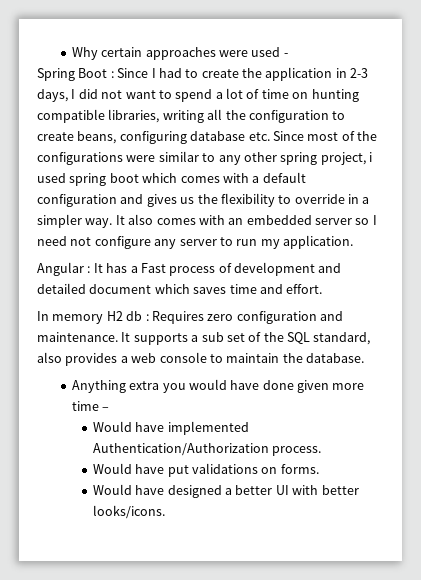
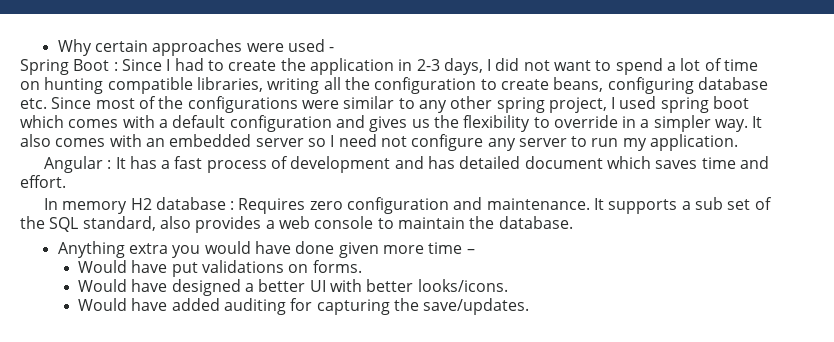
[369,152,372,162] i -> [611,97,616,109] I
[140,263,166,273] Fast -> [174,156,203,169] fast
(342, 268) none -> [428,156,456,169] has
[126,311,143,321] db -> [155,197,226,210] database
[92,421,249,435] [92,443,322,456] // Would have implemented Authentication/Authorization process. -> (475, 251) none
(165, 512) none -> [78,298,530,315] // Would have added auditing for capturing the save/updates.

